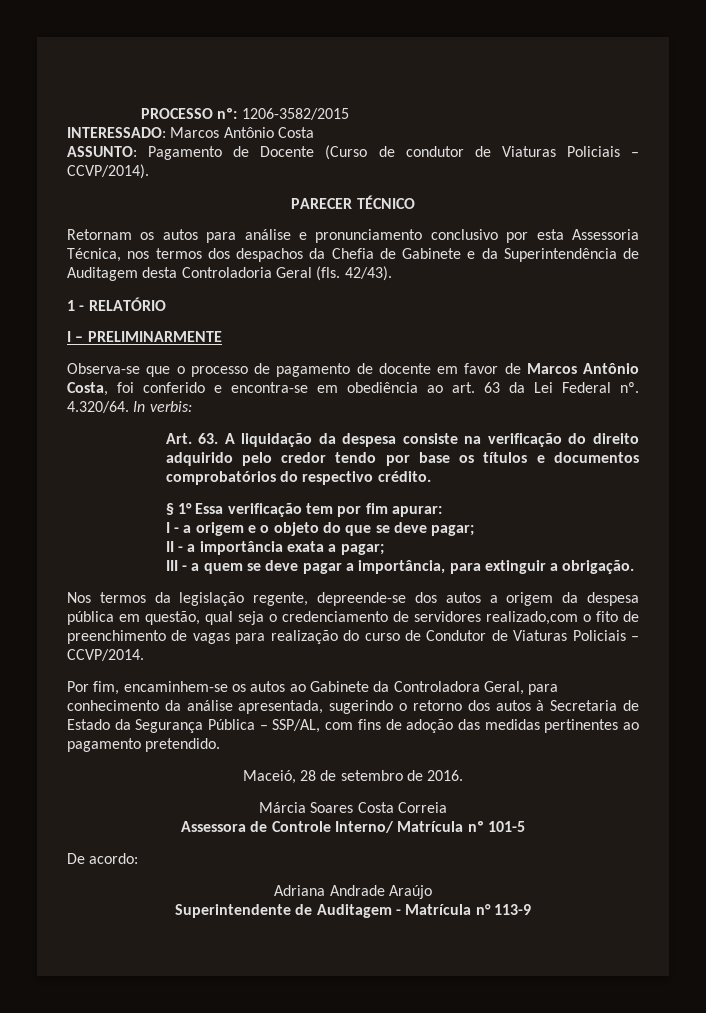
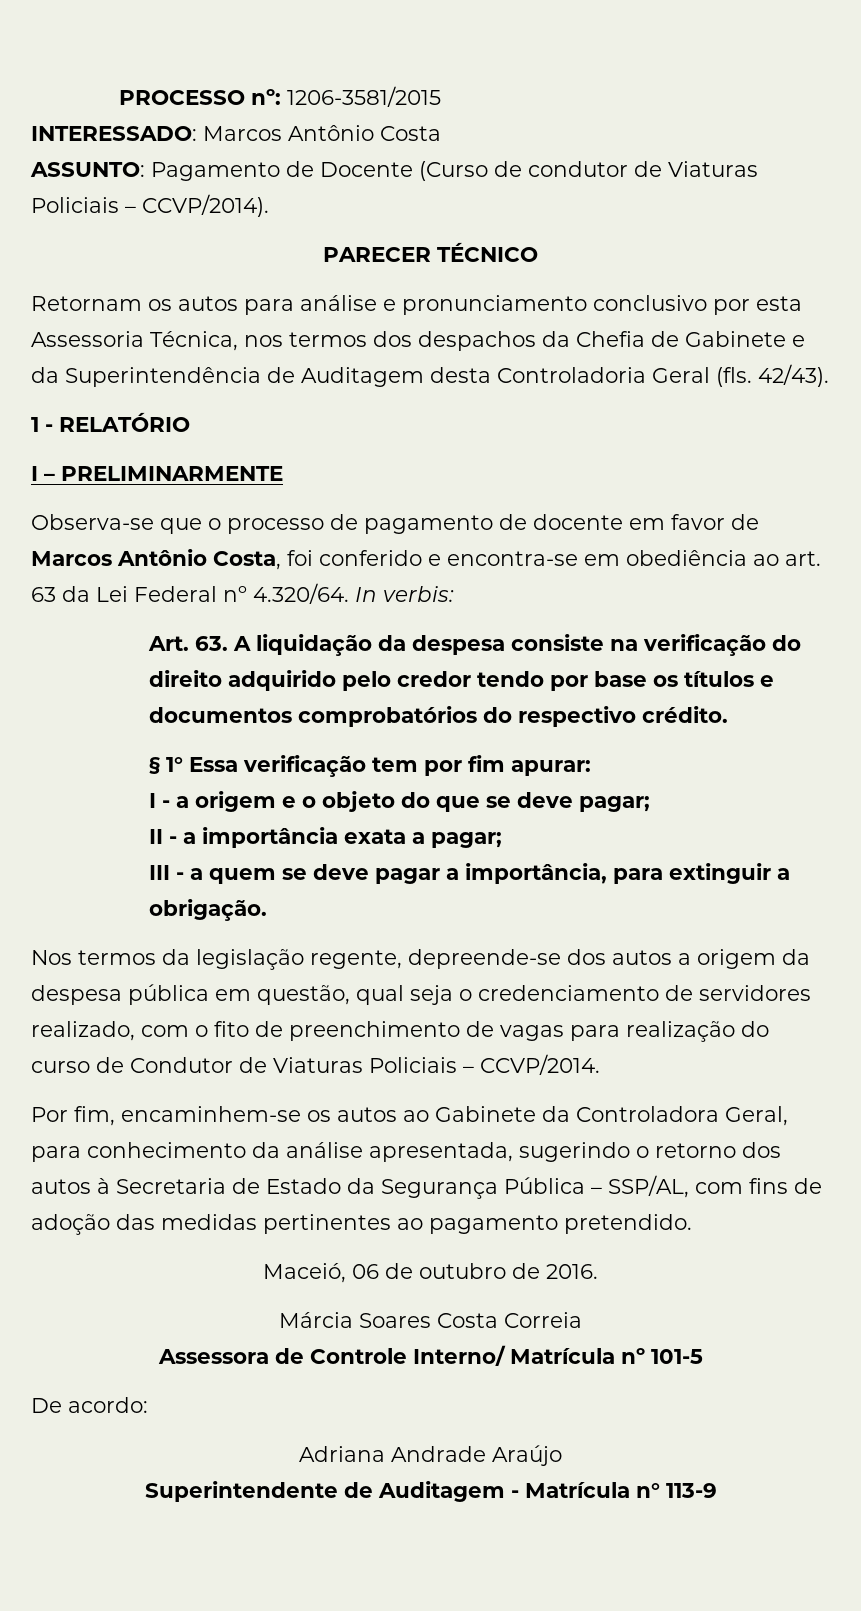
[241,108,349,120] 1206-3582/2015 -> [287,86,442,107] 1206-3581/2015
[620,382,639,393] nº. -> [223,586,247,602] nº
[486,611,578,625] realizado,com -> [31,1021,189,1041] realizado, com
[300,770,403,781] 28 de setembro -> [352,1263,506,1279] 06 de outubro

